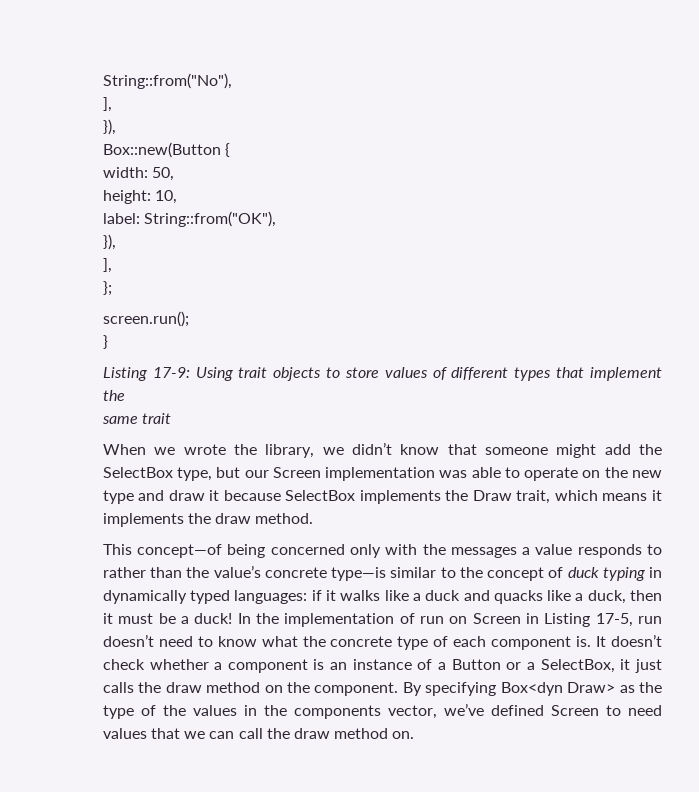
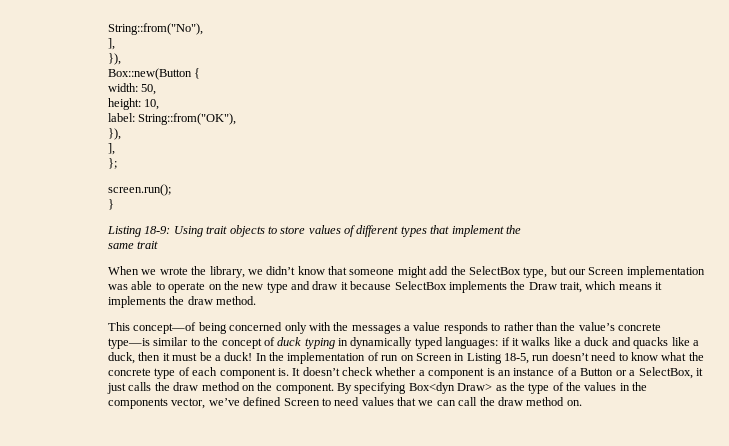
[152,367,190,378] 17-9: -> [144,226,171,234] 18-9:
[595,613,633,627] 17-5, -> [504,353,530,364] 18-5,

